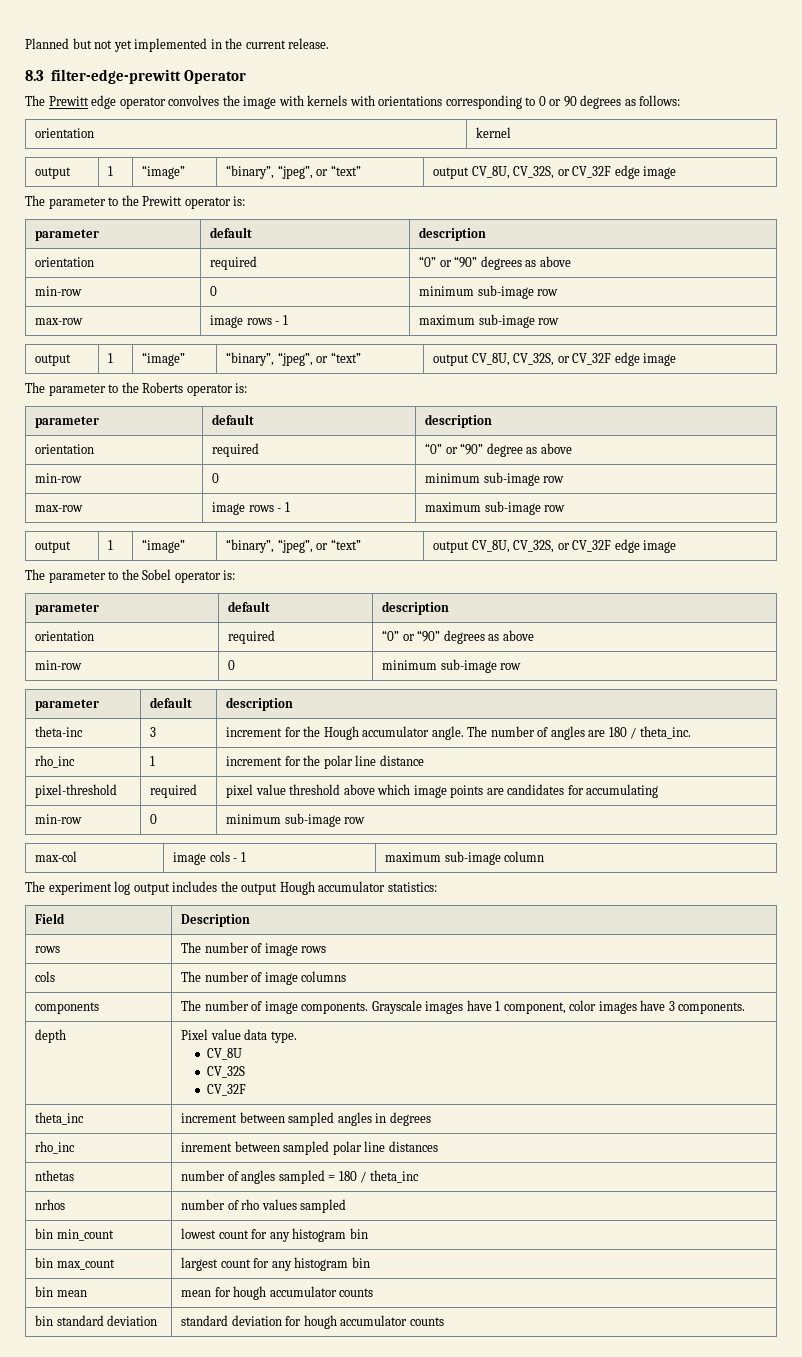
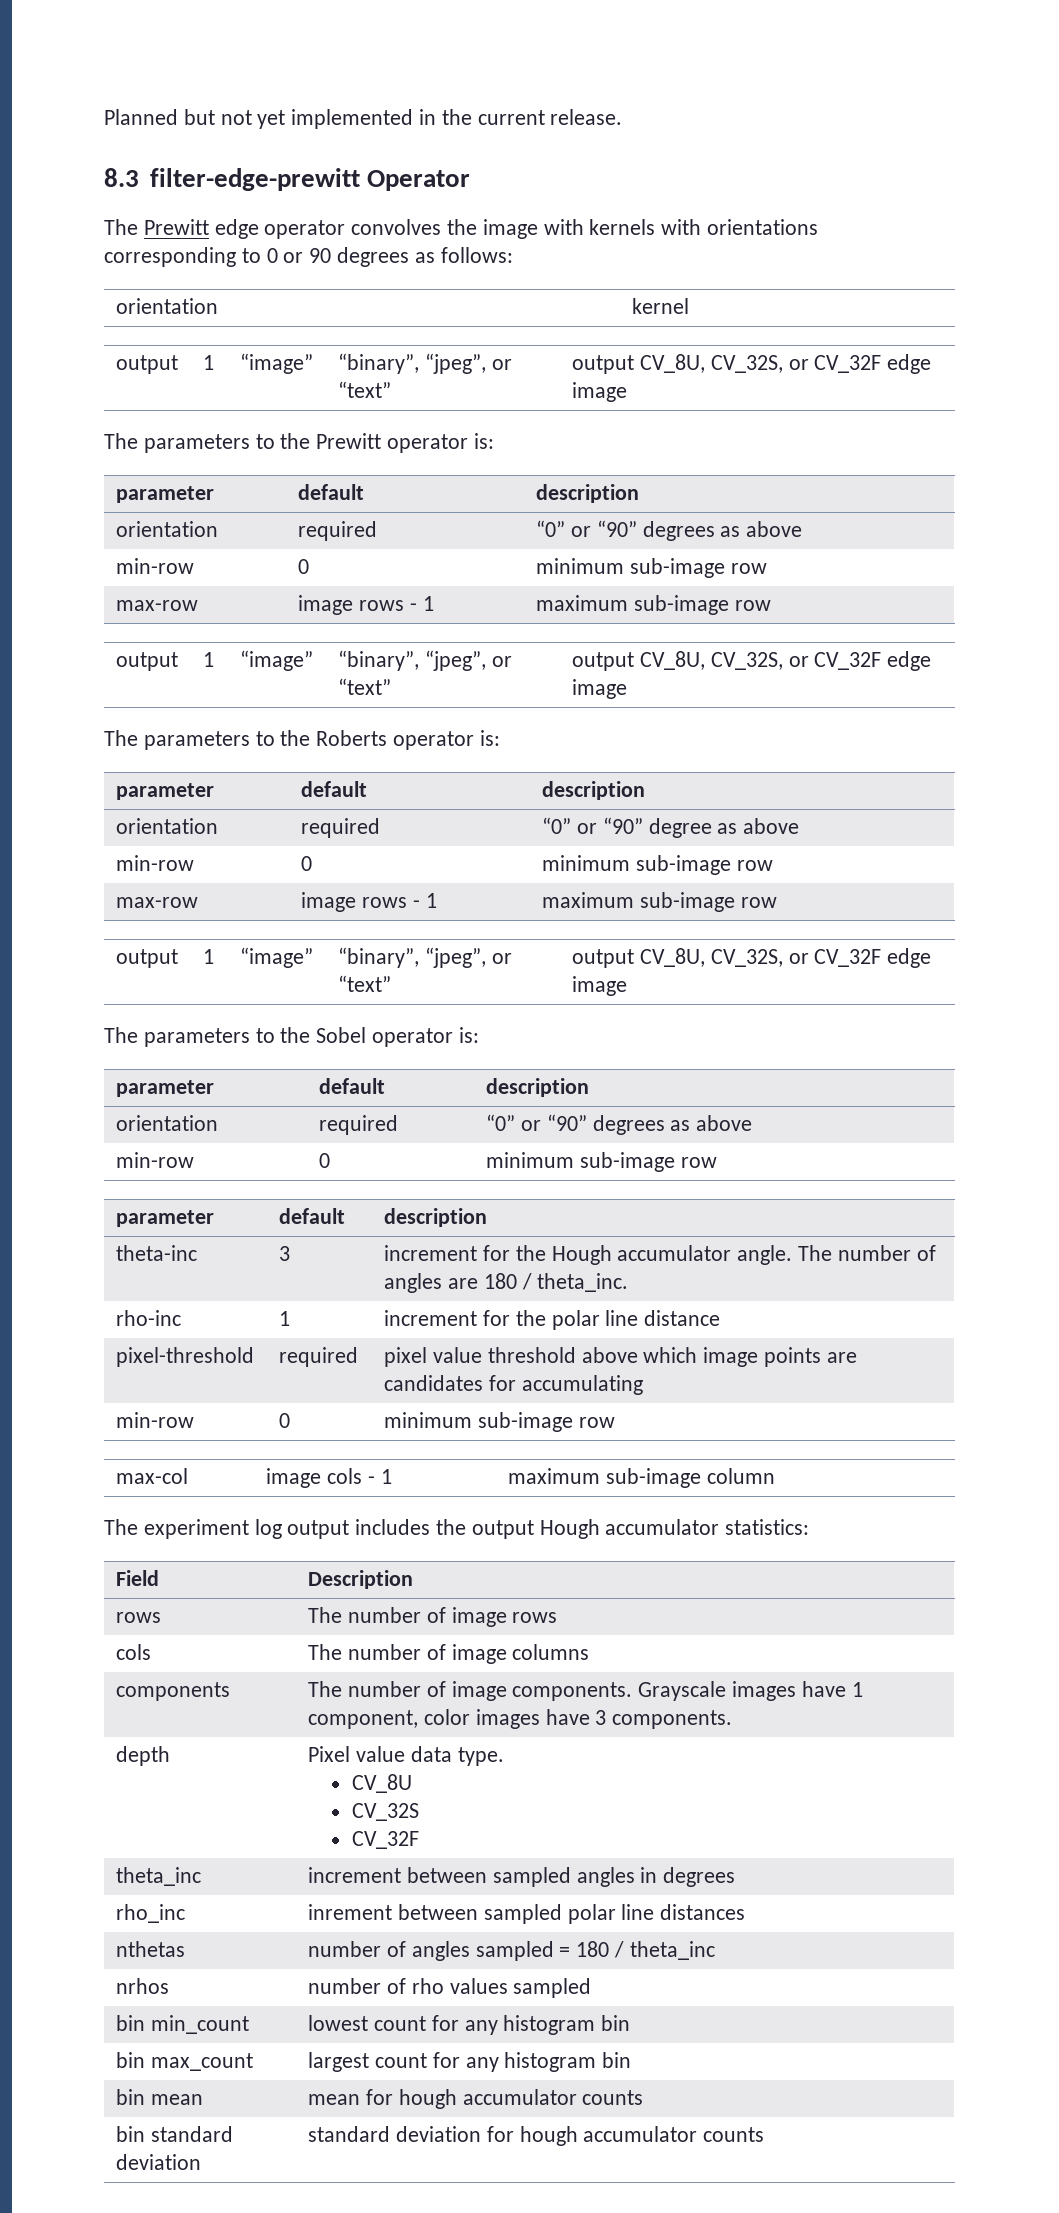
[48,197,106,209] parameter -> [143,434,250,453] parameters
[48,384,106,396] parameter -> [143,731,250,750] parameters
[48,571,106,583] parameter -> [143,1028,250,1047] parameters
[35,755,76,768] rho_inc -> [116,1310,182,1326] rho-inc

